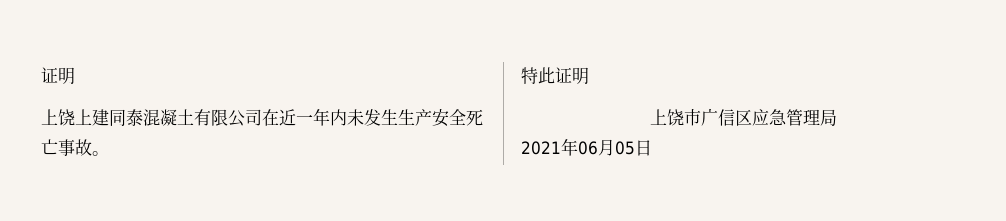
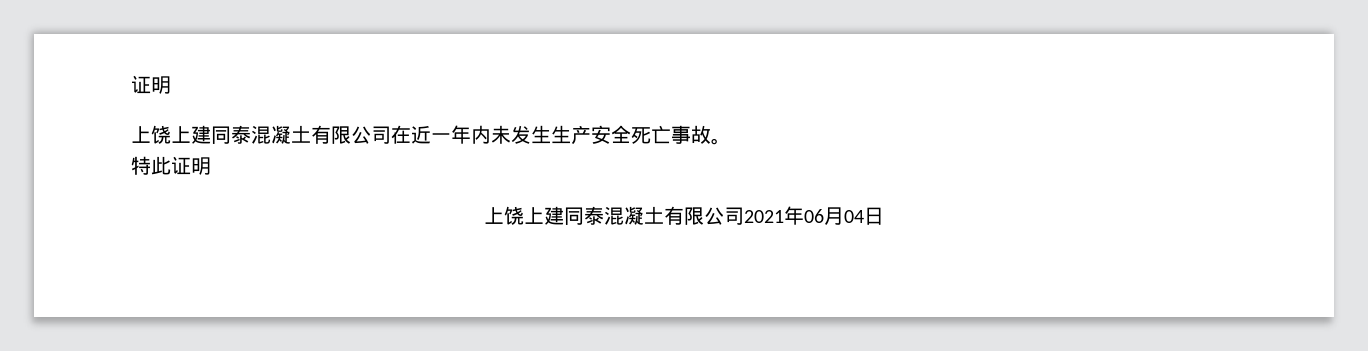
[683,108,837,126] 市广信区应急管理局 // -> [524,206,744,225] 上建同泰混凝土有限公司
[615,141,635,155] 05 -> [844,210,864,223] 04

